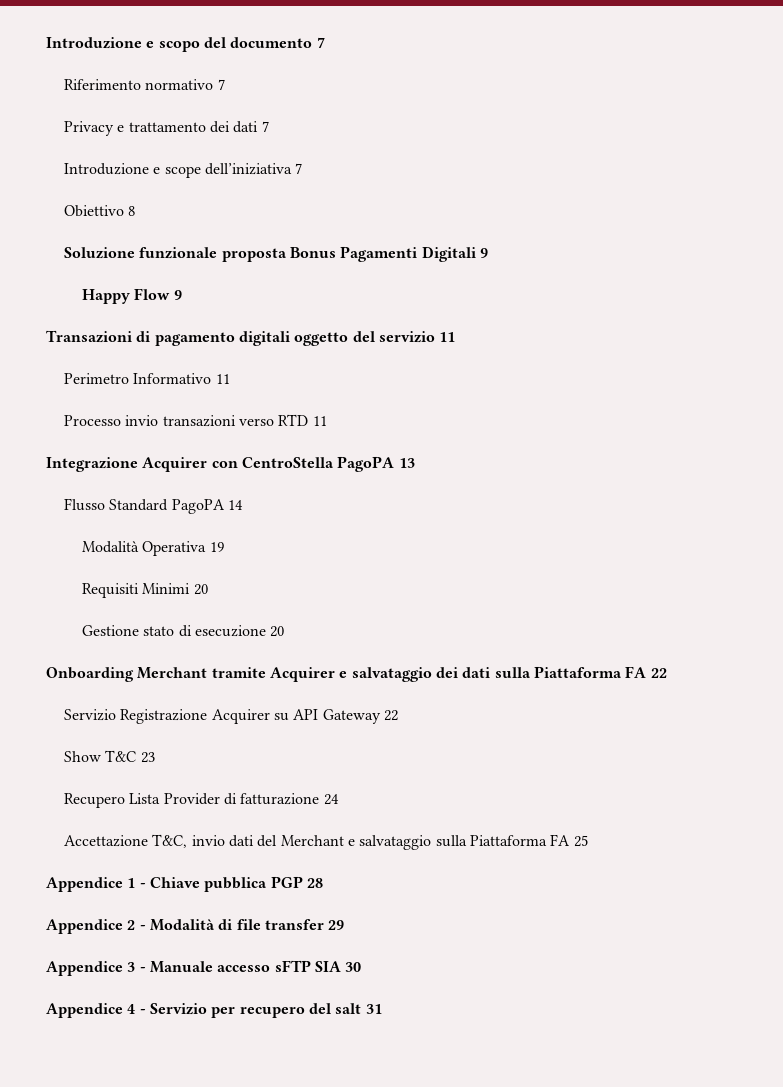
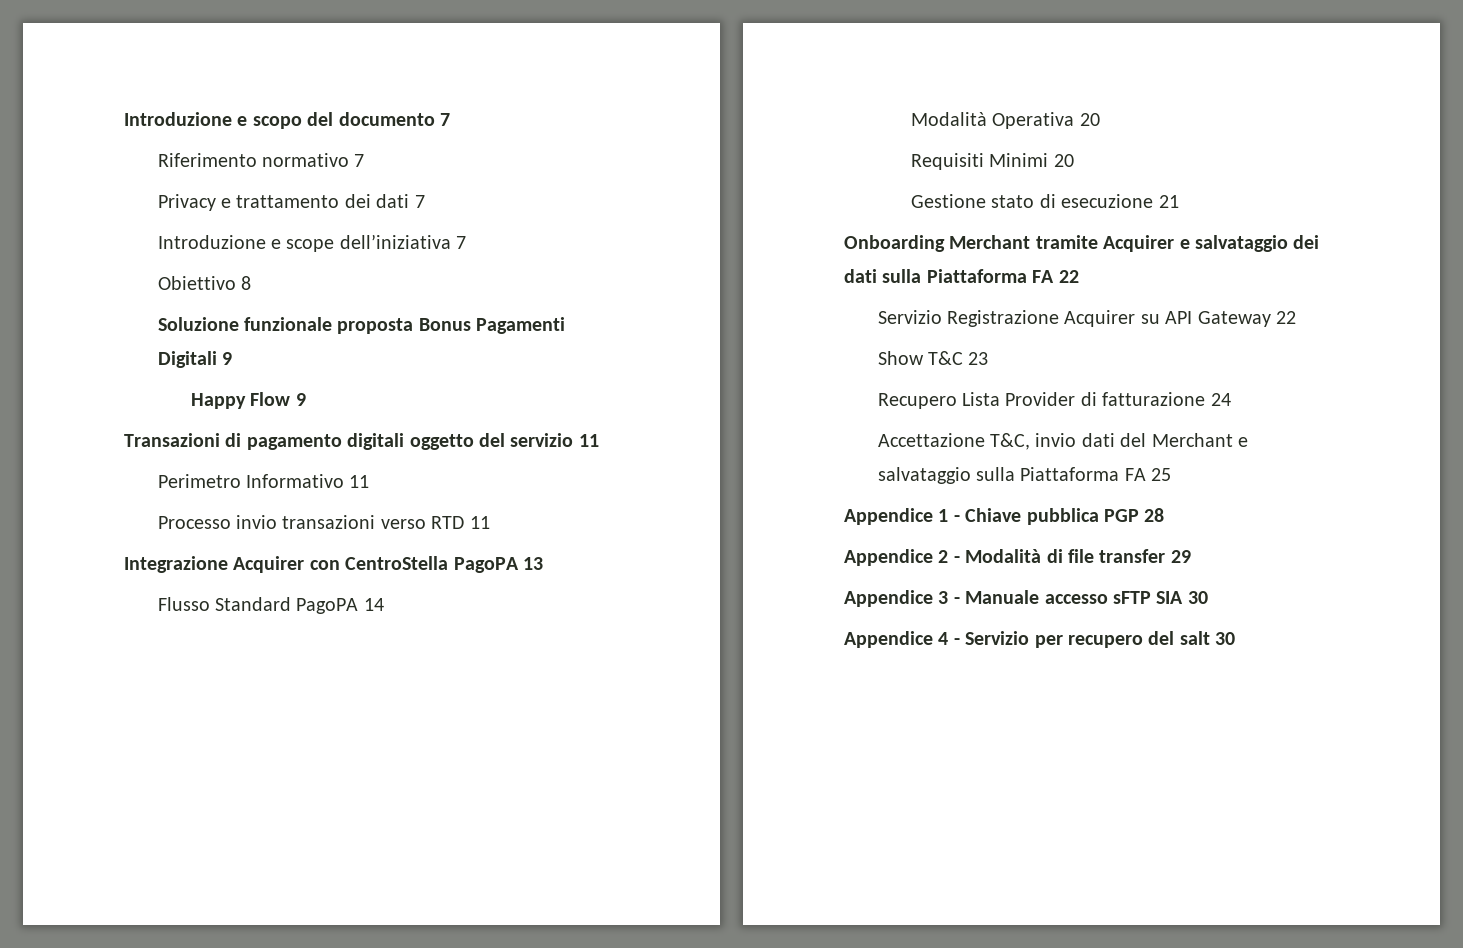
[209,542,224,552] 19 -> [1079,113,1100,126] 20
[270,626,285,637] 20 -> [1158,195,1179,208] 21
[365,1004,382,1014] 31 -> [1215,632,1236,645] 30

